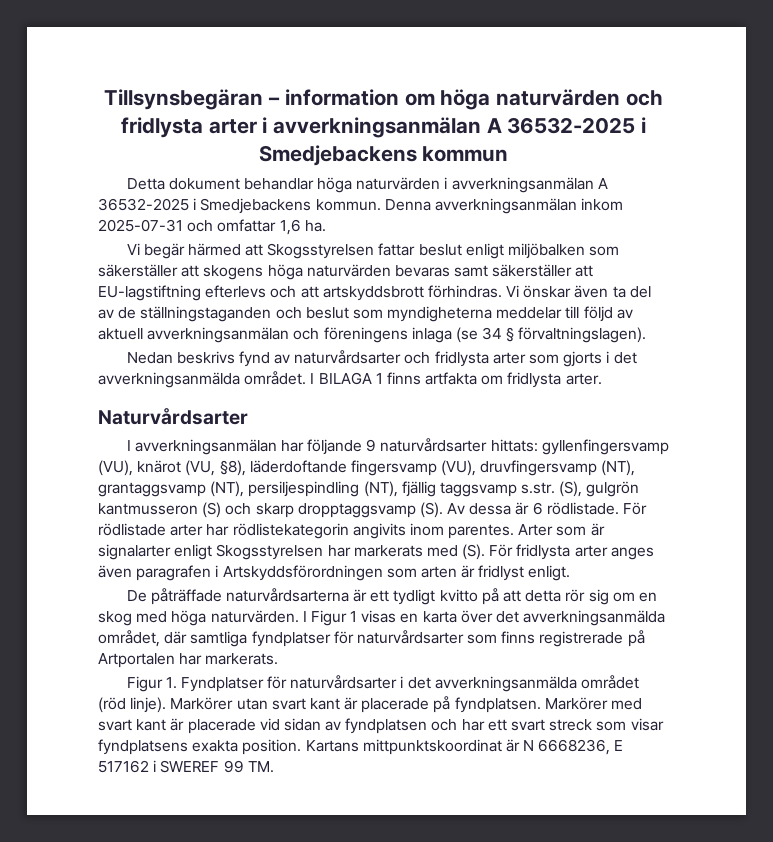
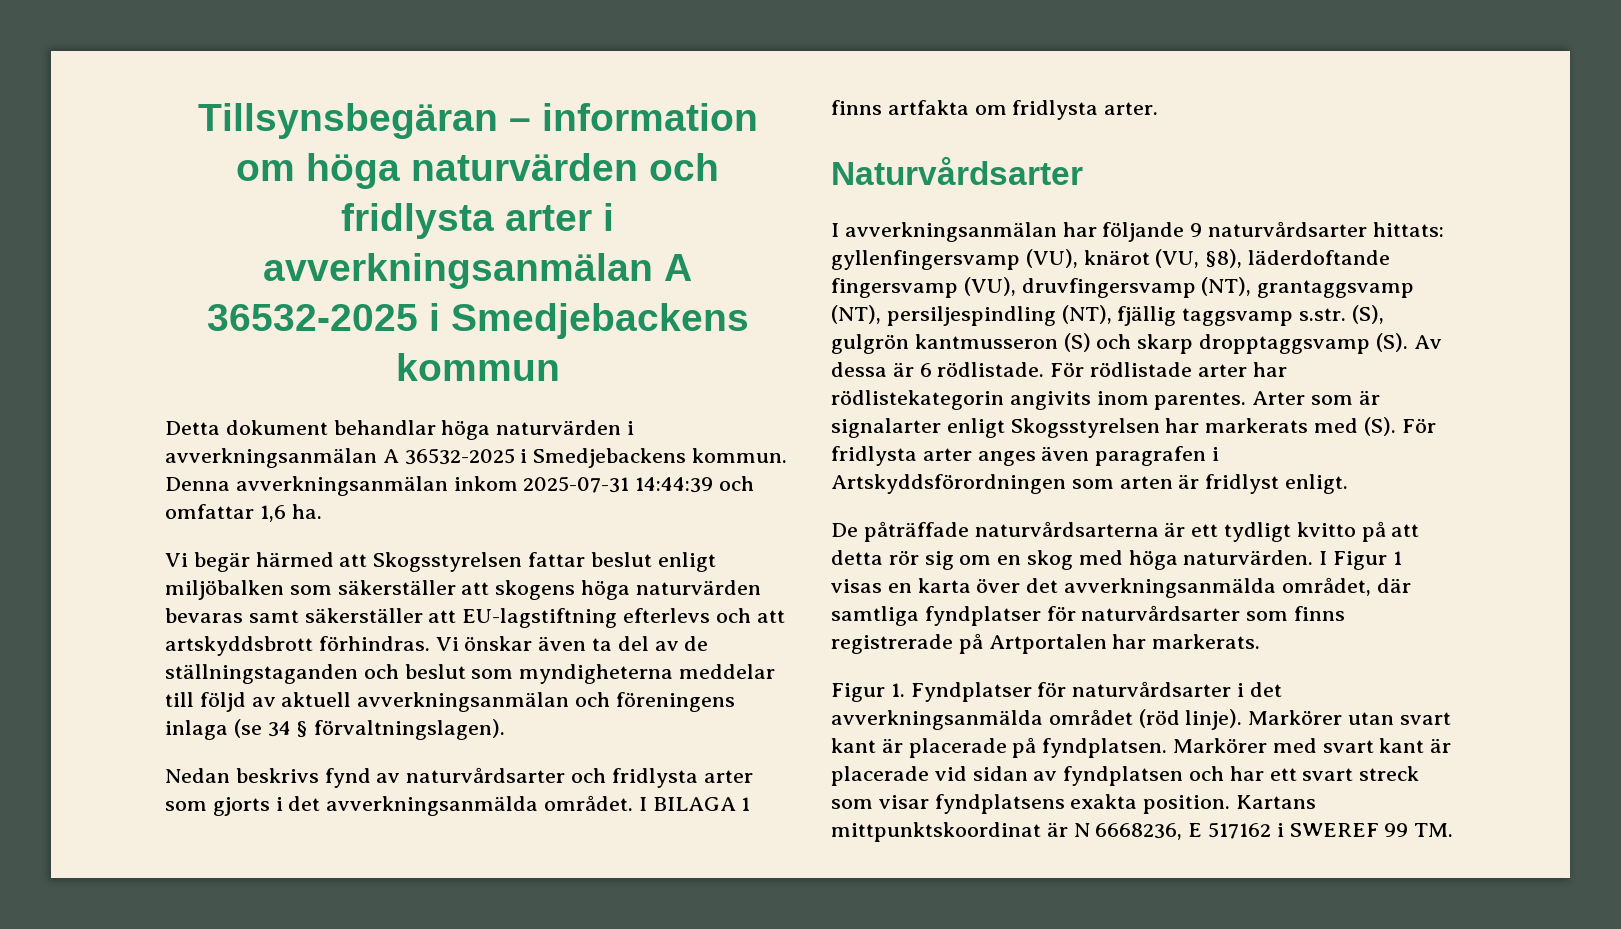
(183, 225) none -> [635,477,714,493] 14:44:39

